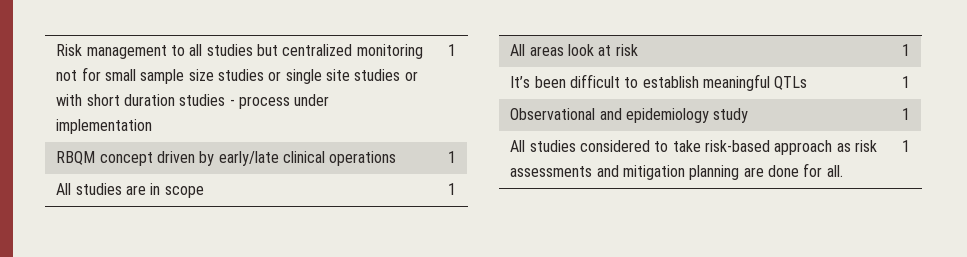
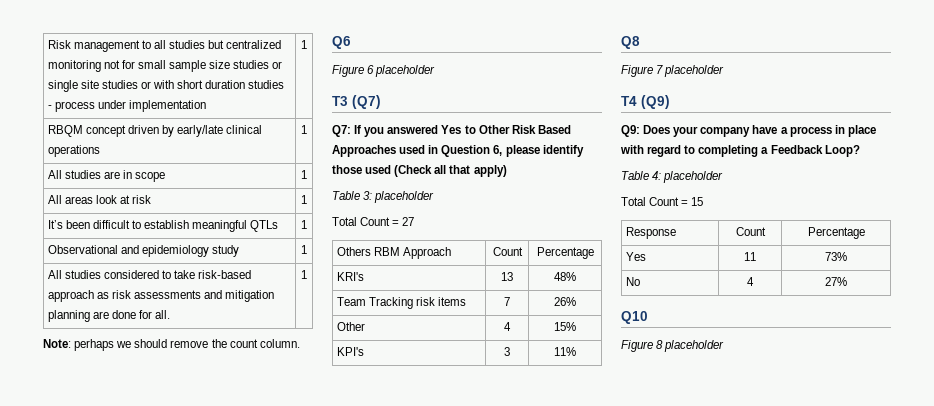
(910, 146) none -> [43,339,300,351] [332,36,351,49] [332,65,436,77] [332,95,381,109] [332,125,571,137] [332,145,584,157] [332,165,507,177] [332,191,435,203] [332,217,415,226] [336,247,451,259] [492,247,523,256] [536,247,594,259] [336,272,364,281] [501,272,513,281] [554,272,576,281] [336,297,466,309] [504,297,510,306] [554,297,576,306] [336,322,365,331] [504,322,511,331] [554,322,576,331] [336,347,364,356] [504,347,510,356] [554,347,576,356] [621,36,640,49] [621,65,725,77] [621,95,670,109] [621,125,876,137] [620,145,860,157] [621,171,724,183] [621,197,704,206] [625,227,676,239] [735,227,766,236] [807,227,865,239] [625,252,646,261] [744,252,756,261] [825,252,847,261] [625,277,640,286] [747,277,754,286] [825,277,847,286] [621,311,648,324] [621,340,725,352] // Note: perhaps we should remove the count column. // Q6 // Figure 6 placeholder // T3 (Q7) // Q7: If you answered Yes to Other Risk Based Approaches used in Question 6, please identify those used (Check all that apply) // Table 3: placeholder // Total Count = 27 // Others RBM Approach | Count | Percentage // KRI's | 13 | 48% // Team Tracking risk items | 7 | 26% // Other | 4 | 15% // KPI's | 3 | 11% // Q8 // Figure 7 placeholder // T4 (Q9) // Q9: Does your company have a process in place with regard to completing a Feedback Loop? // Table 4: placeholder // Total Count = 15 // Response | Count | Percentage // Yes | 11 | 73% // No | 4 | 27% // Q10 // Figure 8 placeholder

